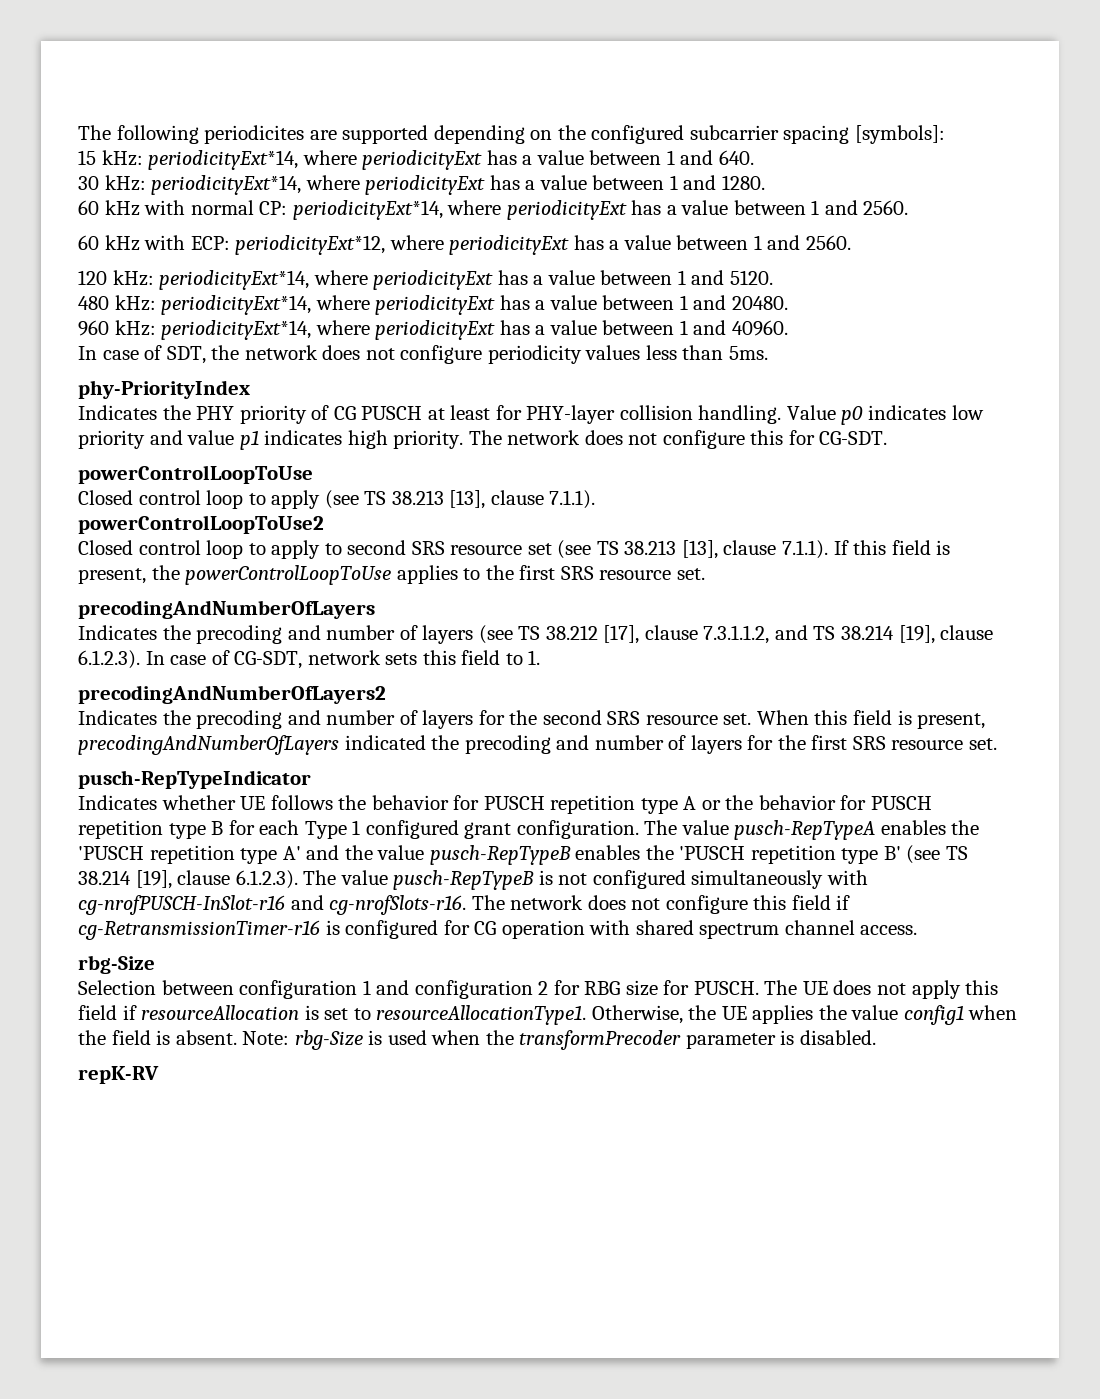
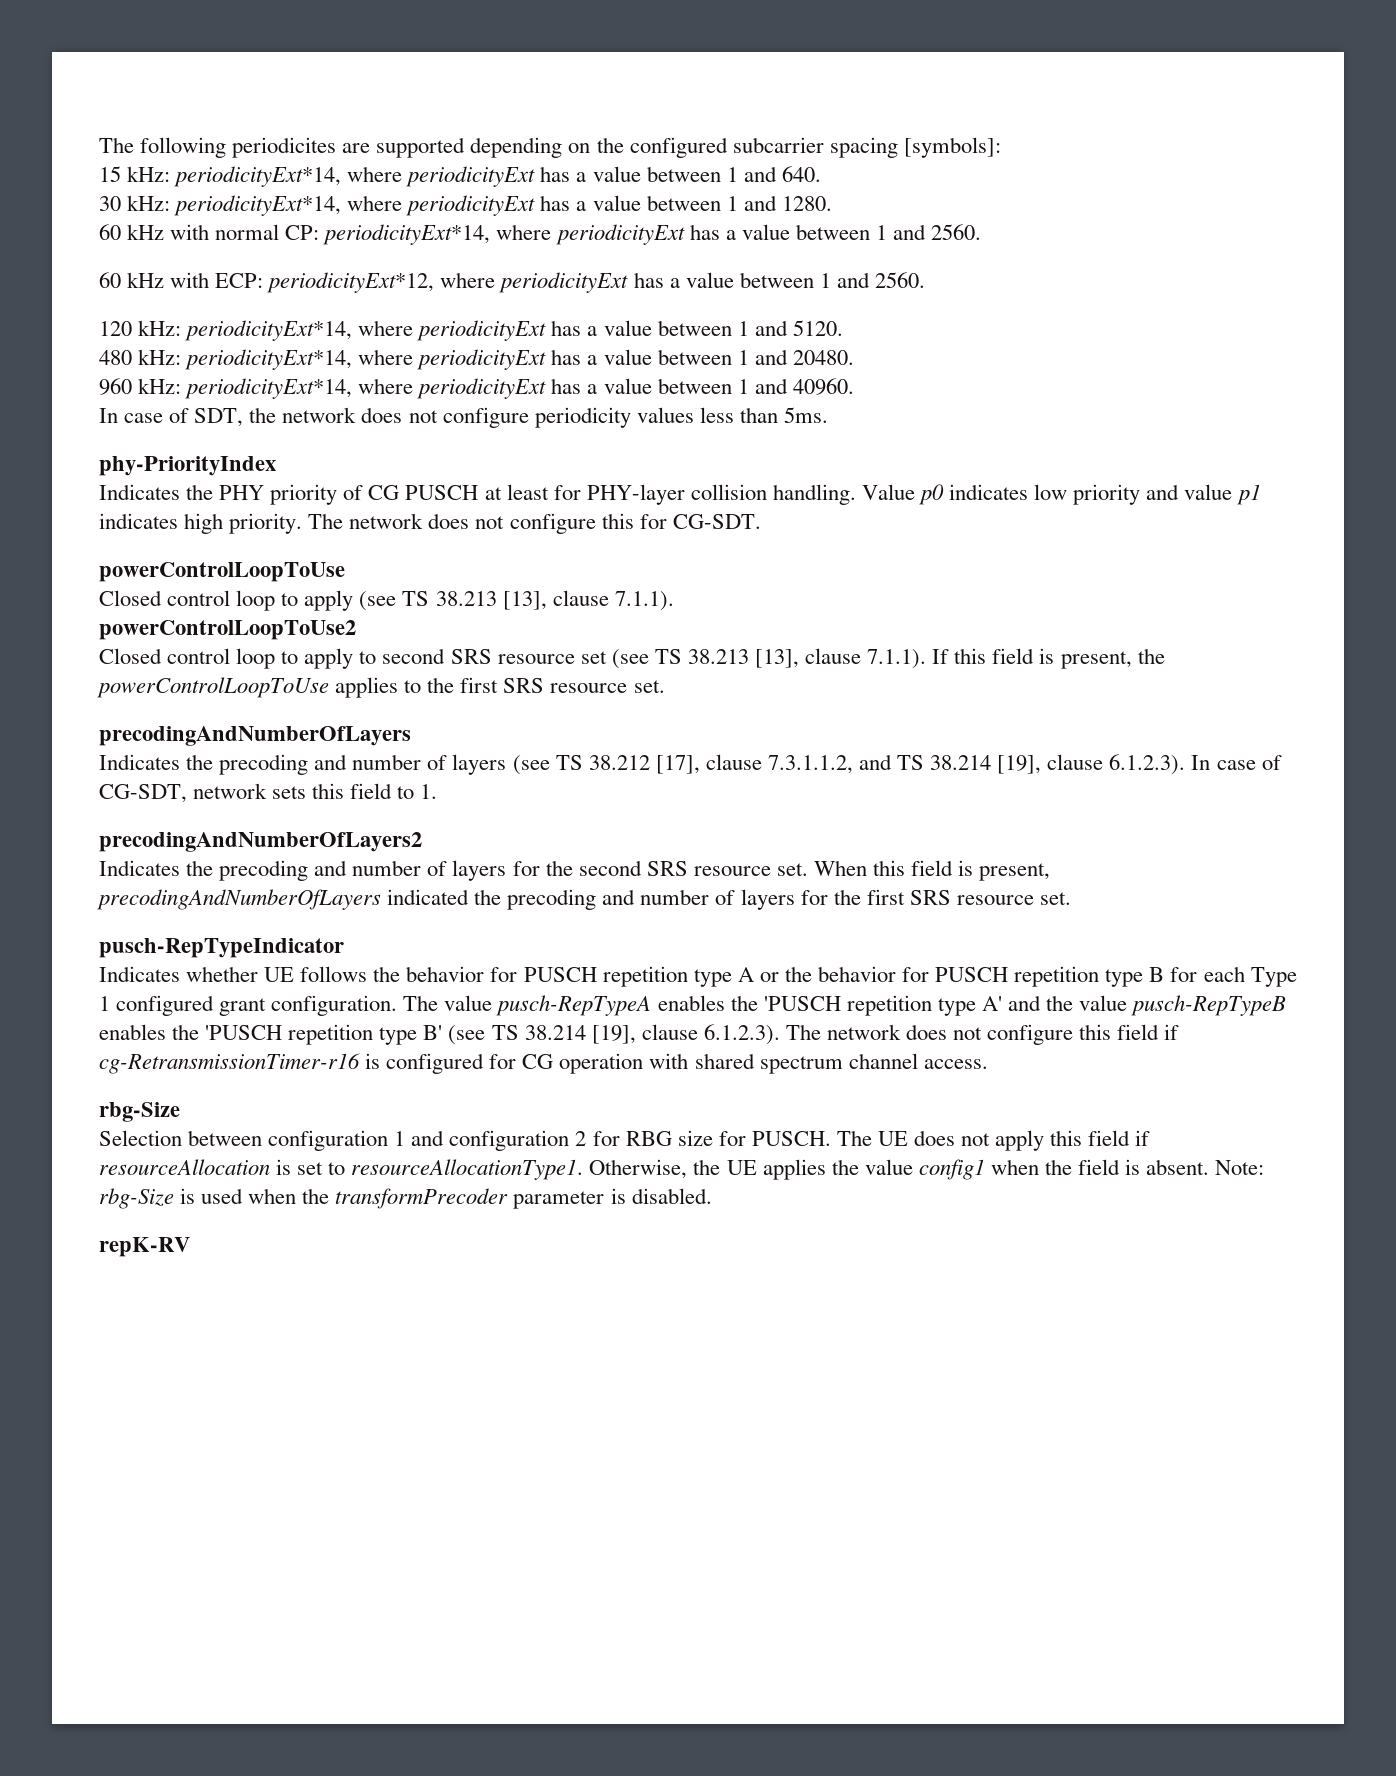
[340,870,868,890] [78,895,505,915] value pusch-RepTypeB is not configured simultaneously with cg-nrofPUSCH-InSlot-r16 and cg-nrofSlots-r16. The -> (821, 1032) none

